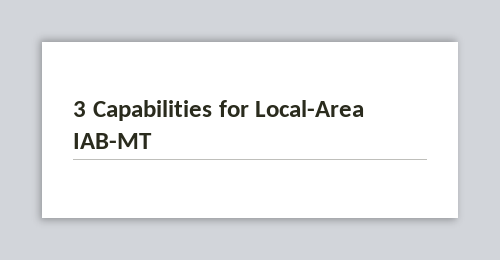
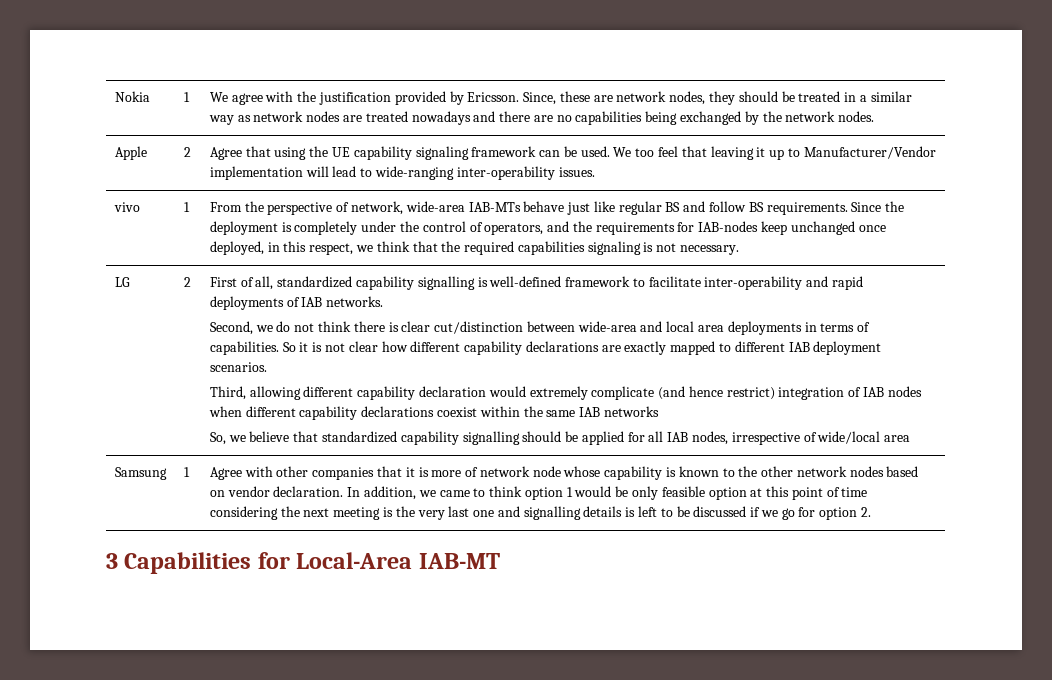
(73, 109) none -> [114,91,150,102] [183,92,190,102] [209,91,912,105] [208,111,875,125] [114,146,147,160] [183,147,191,157] [209,146,936,160] [209,166,595,180] [113,202,140,212] [183,202,190,212] [209,201,905,215] [209,221,886,235] [209,241,740,255] [114,277,130,287] [183,277,191,287] [209,276,864,290] [209,296,384,310] [209,321,871,335] [209,341,882,355] [209,362,267,372] [209,386,922,400] [208,406,659,420] [209,431,911,445] [114,467,167,480] [183,467,190,477] [209,466,919,480] [209,486,868,500] [209,506,872,520] Nokia | 1 | We agree with the justification provided by Ericsson. Since, these are network nodes, they should be treated in a similar way as network nodes are treated nowadays and there are no capabilities being exchanged by the network nodes. // Apple | 2 | Agree that using the UE capability signaling framework can be used. We too feel that leaving it up to Manufacturer/Vendor implementation will lead to wide-ranging inter-operability issues. // vivo | 1 | From the perspective of network, wide-area IAB-MTs behave just like regular BS and follow BS requirements. Since the deployment is completely under the control of operators, and the requirements for IAB-nodes keep unchanged once deployed, in this respect, we think that the required capabilities signaling is not necessary. // LG | 2 | First of all, standardized capability signalling is well-defined framework to facilitate inter-operability and rapid deployments of IAB networks. // Second, we do not think there is clear cut/distinction between wide-area and local area deployments in terms of capabilities. So it is not clear how different capability declarations are exactly mapped to different IAB deployment scenarios. // Third, allowing different capability declaration would extremely complicate (and hence restrict) integration of IAB nodes when different capability declarations coexist within the same IAB networks // So, we believe that standardized capability signalling should be applied for all IAB nodes, irrespective of wide/local area // Samsung | 1 | Agree with other companies that it is more of network node whose capability is known to the other network nodes based on vendor declaration. In addition, we came to think option 1 would be only feasible option at this point of time considering the next meeting is the very last one and signalling details is left to be discussed if we go for option 2. //

